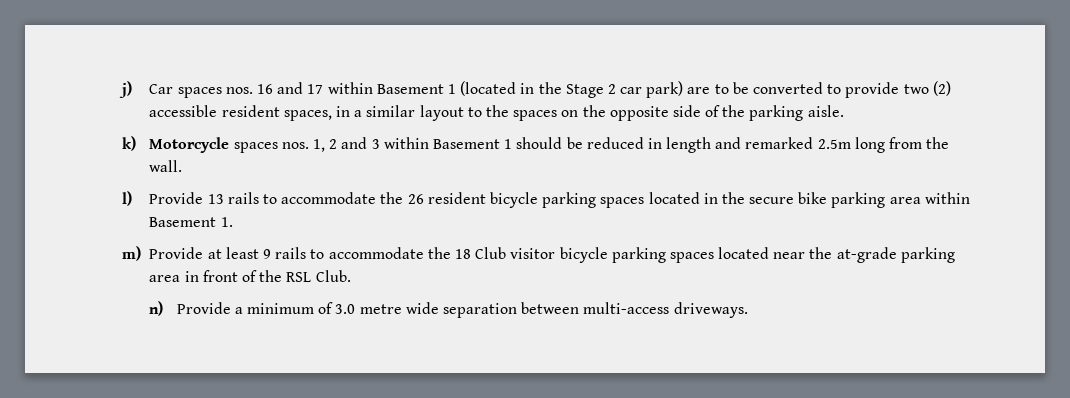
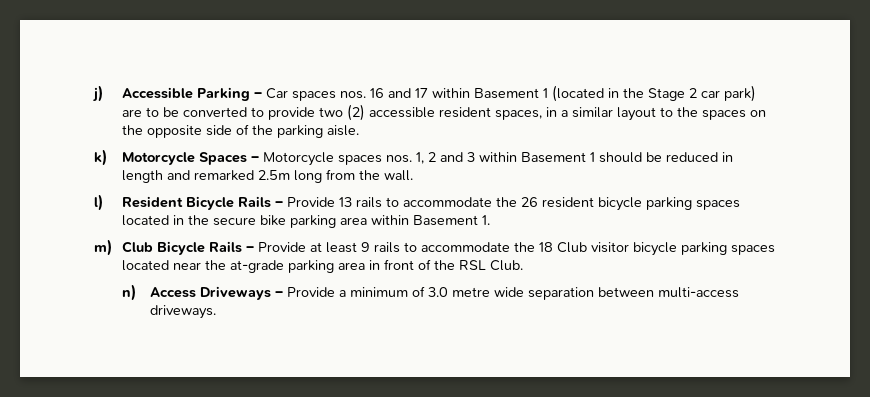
(133, 89) none -> [122,87,263,101] Accessible Parking –
(230, 145) none -> [199,152,335,166] Spaces – Motorcycle
(133, 198) none -> [122,196,284,210] Resident Bicycle Rails –
(142, 253) none -> [122,241,255,255] Club Bicycle Rails –
(164, 308) none -> [150,286,284,300] Access Driveways –

